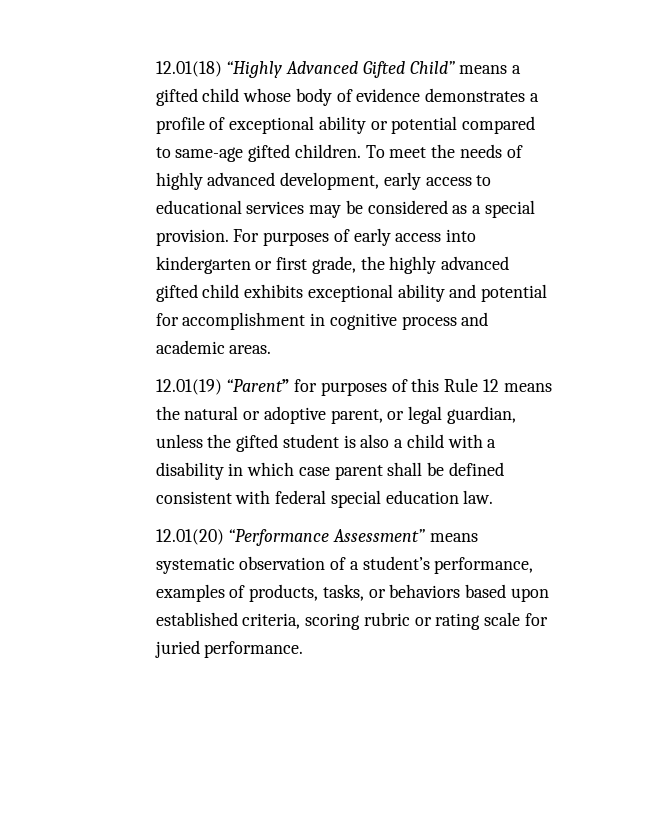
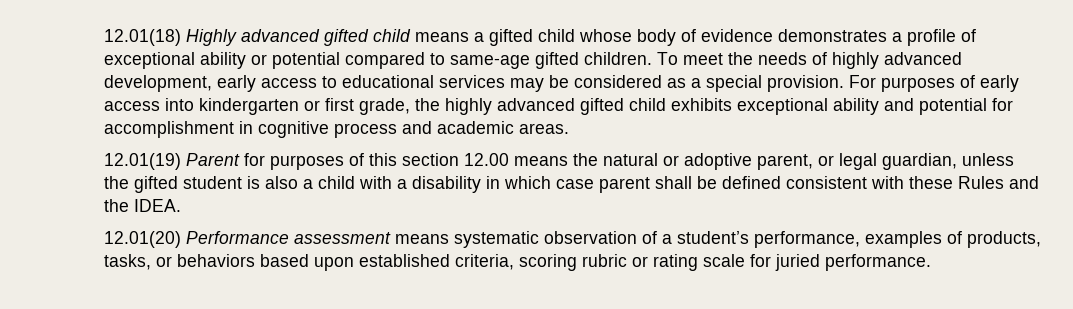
[226,61,455,78] “Highly Advanced Gifted Child” -> [185,29,411,46] Highly advanced gifted child
[226,379,290,392] “Parent” -> [185,153,240,166] Parent
[444,378,499,392] Rule 12 -> [401,153,509,166] section 12.00
[275,490,494,508] federal special education law. -> [908,176,1039,189] [103,199,181,212] these Rules and the IDEA.
[228,529,426,546] “Performance Assessment” -> [185,231,391,244] Performance assessment

